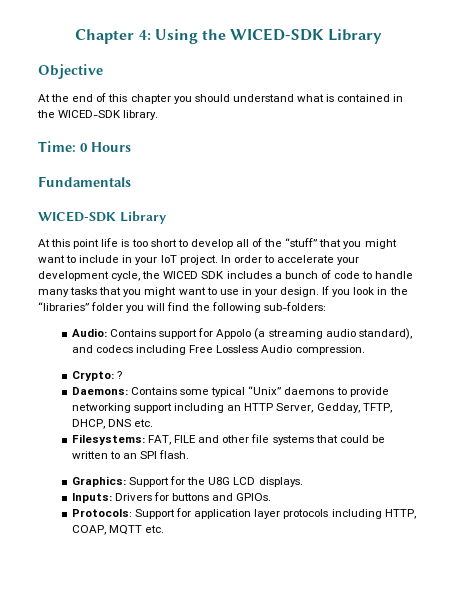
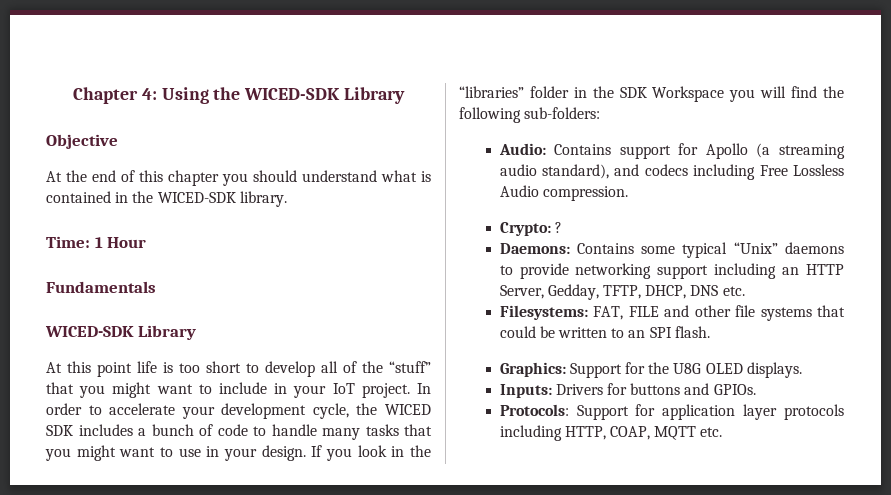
[80,142,131,152] 0 Hours -> [94,237,147,248] 1 Hour
(124, 306) none -> [573,86,725,102] in the SDK Workspace
[216,329,252,339] Appolo -> [705,143,748,159] Apollo
[233,477,256,485] LCD -> [705,363,743,374] OLED

